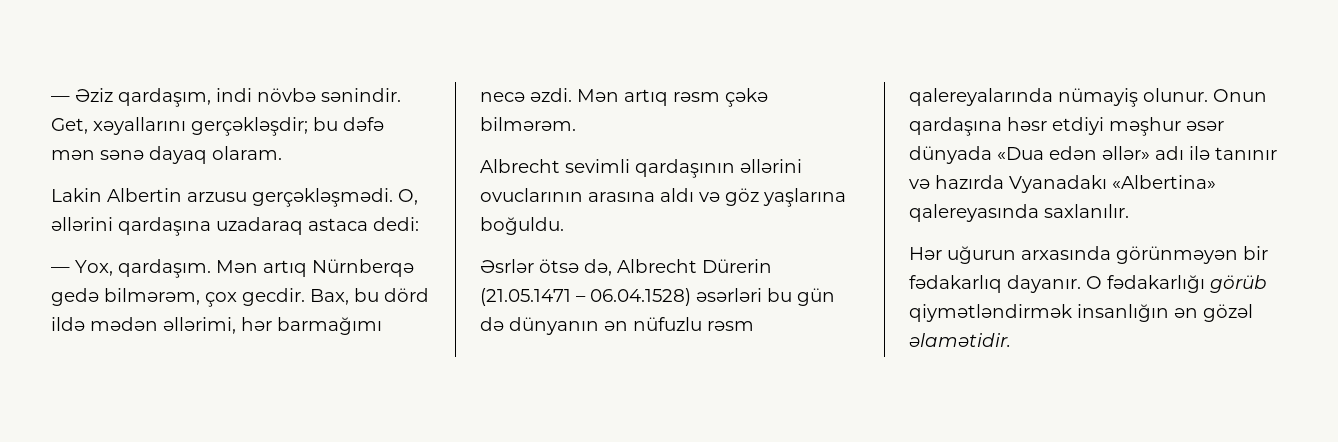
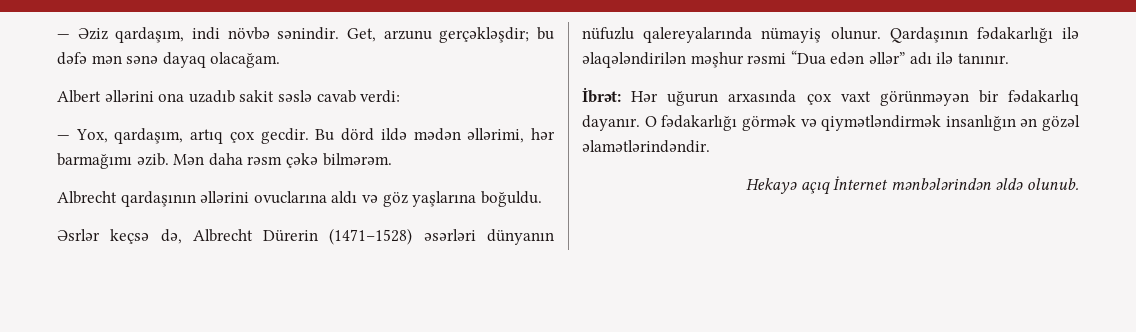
[93,117,186,135] xəyallarını -> [383,30,432,40] arzunu
[212,146,282,160] [51,188,418,207] [51,217,419,236] [51,259,414,278] [51,288,379,307] olaram. // Lakin Albertin arzusu gerçəkləşmədi. O, əllərini qardaşına uzadaraq astaca dedi: // — Yox, qardaşım. Mən artıq Nürnberqə gedə bilmərəm, çox gecdir. Bax, bu -> [210,52,281,68] [57,90,401,103] [57,128,335,144] olacağam. // Albert əllərini ona uzadıb sakit səslə cavab verdi: // — Yox, qardaşım, artıq çox gecdir. Bu
[480,88,668,106] necə əzdi. Mən artıq -> [136,153,243,166] əzib. Mən daha
[565,159,630,173] sevimli -> (117, 197) none
[480,188,655,202] ovuclarının arasına -> [253,191,327,204] ovuclarına
[539,259,579,273] ötsə -> [110,229,150,244] keçsə
[480,288,835,306] [480,317,754,335] [909,88,1267,107] [909,117,1224,136] [909,146,1277,164] [909,175,1216,193] [909,204,1129,222] (21.05.1471 – 06.04.1528) əsərləri bu gün də dünyanın ən nüfuzlu rəsm qalereyalarında nümayiş olunur. Onun qardaşına həsr etdiyi məşhur əsər dünyada «Dua edən əllər» adı ilə tanınır və hazırda Vyanadakı «Albertina» qalereyasında saxlanılır. // -> [329,228,554,245] [582,27,1079,43] [582,50,1009,68] [582,87,621,103] (1471–1528) əsərləri dünyanın nüfuzlu qalereyalarında nümayiş olunur. Qardaşının fədakarlığı ilə əlaqələndirilən məşhur rəsmi “Dua edən əllər” adı ilə tanınır. // İbrət:
(1111, 253) none -> [806,91,871,105] çox vaxt
[1210,275,1267,293] görüb -> [741,115,817,131] görmək və
[909,333,1011,347] əlamətidir. -> [582,140,710,153] [746,176,1079,195] əlamətlərindəndir. // Hekayə açıq İnternet mənbələrindən əldə olunub.

